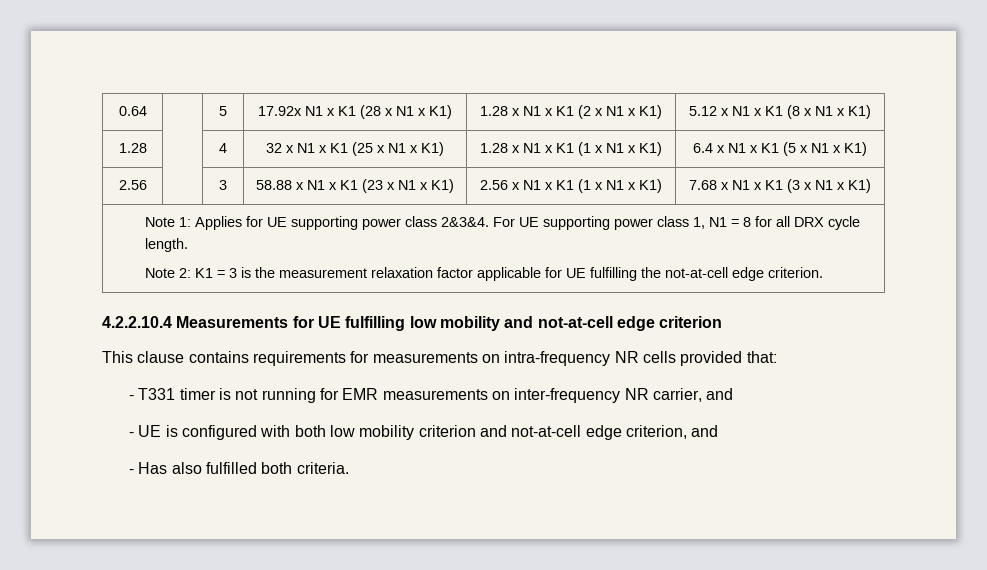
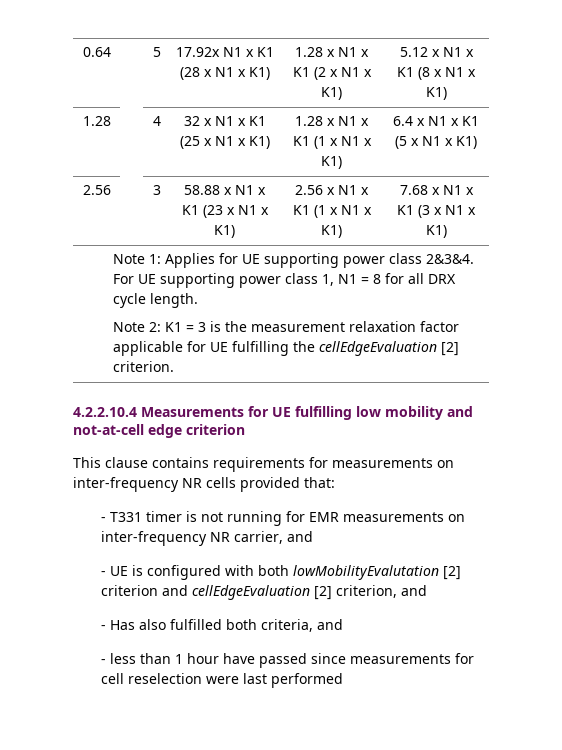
[665,267,765,281] not-at-cell edge -> [318,341,459,356] cellEdgeEvaluation [2]
[504,351,611,366] intra-frequency -> [73,477,179,492] inter-frequency
[329,425,622,440] low mobility criterion and not-at-cell edge -> [292,565,461,580] [100,585,332,600] lowMobilityEvalutation [2] criterion and cellEdgeEvaluation [2]
[296,462,349,474] criteria. -> [260,619,343,632] [100,653,474,668] [100,673,343,688] criteria, and // - less than 1 hour have passed since measurements for cell reselection were last performed

